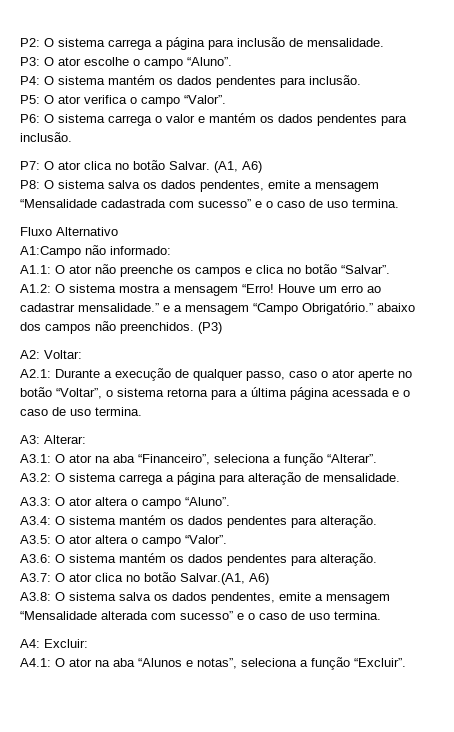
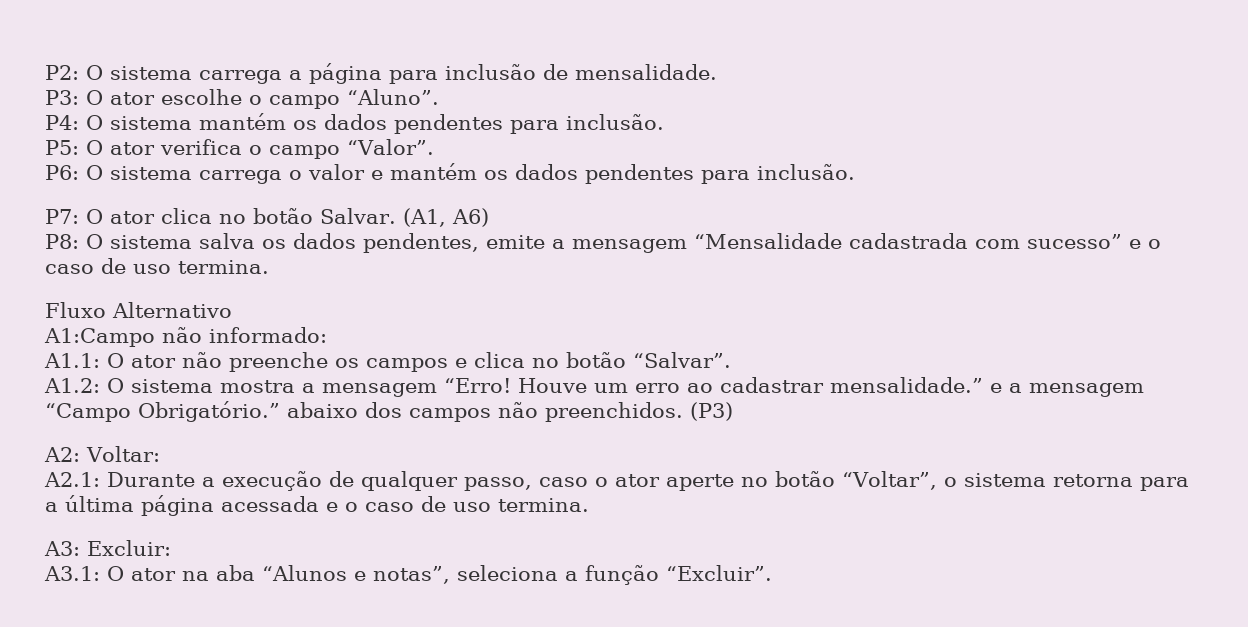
[44,435,86,444] Alterar: -> [87,540,171,556] Excluir:
[138,453,377,466] [20,472,400,485] [20,497,230,509] [20,515,377,528] [20,535,227,547] [20,553,377,566] [20,572,269,585] [20,592,390,604] [20,611,381,620] [20,639,88,648] [20,658,135,667] “Financeiro”, seleciona a função “Alterar”. // A3.2: O sistema carrega a página para alteração de mensalidade. // A3.3: O ator altera o campo “Aluno”. // A3.4: O sistema mantém os dados pendentes para alteração. // A3.5: O ator altera o campo “Valor”. // A3.6: O sistema mantém os dados pendentes para alteração. // A3.7: O ator clica no botão Salvar.(A1, A6) // A3.8: O sistema salva os dados pendentes, emite a mensagem “Mensalidade alterada com sucesso” e o caso de uso termina. // A4: Excluir: // A4.1: O ator na aba -> (255, 573) none

